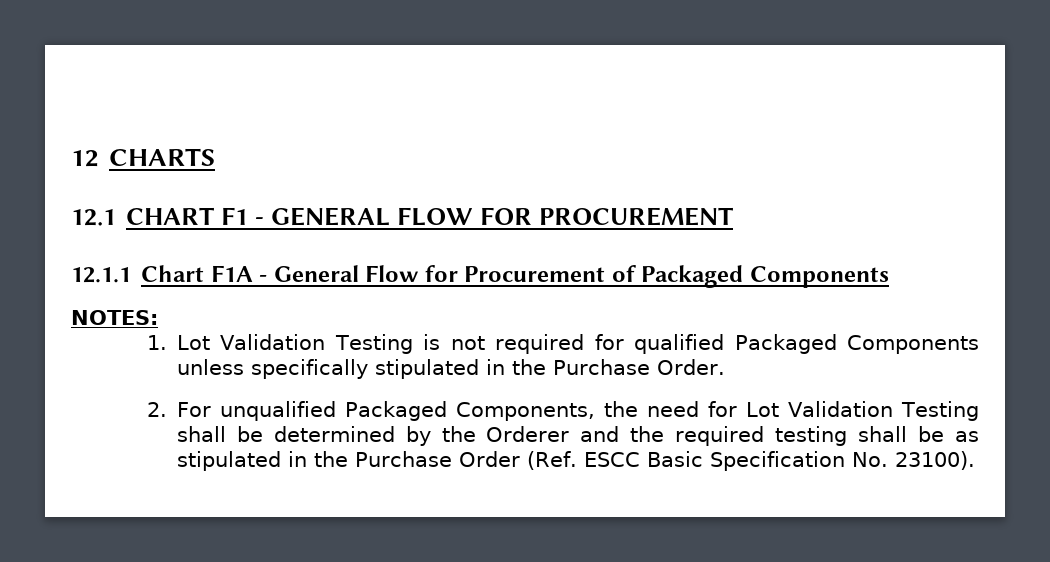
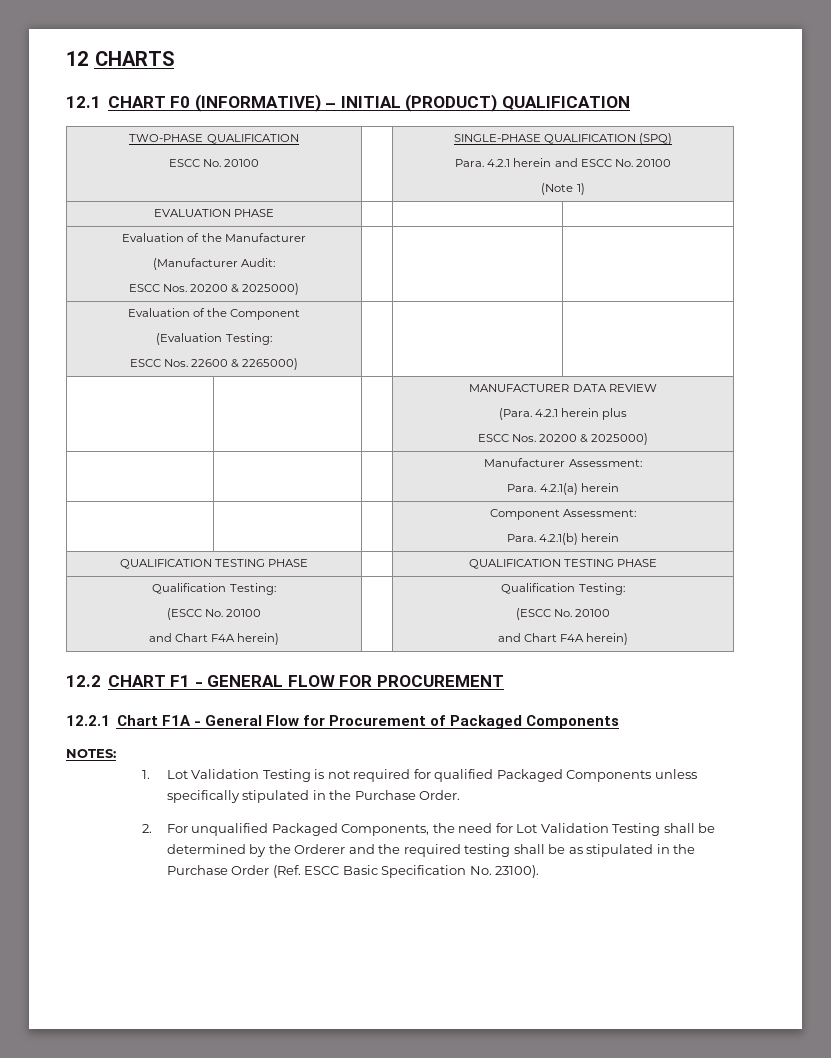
(215, 216) none -> [170,94,631,112] [129,134,299,144] [168,159,260,167] [453,133,673,145] [455,158,671,167] [541,183,585,195] [153,209,275,217] [122,233,306,242] [152,258,276,270] [128,283,300,295] [127,308,301,320] [156,333,272,345] [129,358,299,370] [469,384,657,392] [498,408,628,420] [477,433,649,445] [484,458,642,467] [507,483,619,495] [489,509,637,520] [506,533,620,545] [119,559,309,569] [468,559,658,569] [152,583,276,595] [166,608,262,620] [148,633,280,645] [501,583,625,595] [515,608,611,620] [497,633,629,645] [66,675,166,687] F0 (INFORMATIVE) – INITIAL (PRODUCT) QUALIFICATION // TWO-PHASE QUALIFICATION // ESCC No. 20100 | | SINGLE-PHASE QUALIFICATION (SPQ) // Para. 4.2.1 herein and ESCC No. 20100 // (Note 1) // EVALUATION PHASE | | | // Evaluation of the Manufacturer // (Manufacturer Audit: // ESCC Nos. 20200 & 2025000) | | | // Evaluation of the Component // (Evaluation Testing: // ESCC Nos. 22600 & 2265000) | | | // | | | MANUFACTURER DATA REVIEW // (Para. 4.2.1 herein plus // ESCC Nos. 20200 & 2025000) // | | | Manufacturer Assessment: // Para. 4.2.1(a) herein // | | | Component Assessment: // Para. 4.2.1(b) herein // QUALIFICATION TESTING PHASE | | QUALIFICATION TESTING PHASE // Qualification Testing: // (ESCC No. 20100 // and Chart F4A herein) | | Qualification Testing: // (ESCC No. 20100 // and Chart F4A herein) // 12.2 CHART
[71,267,131,283] 12.1.1 -> [66,715,110,726] 12.2.1

